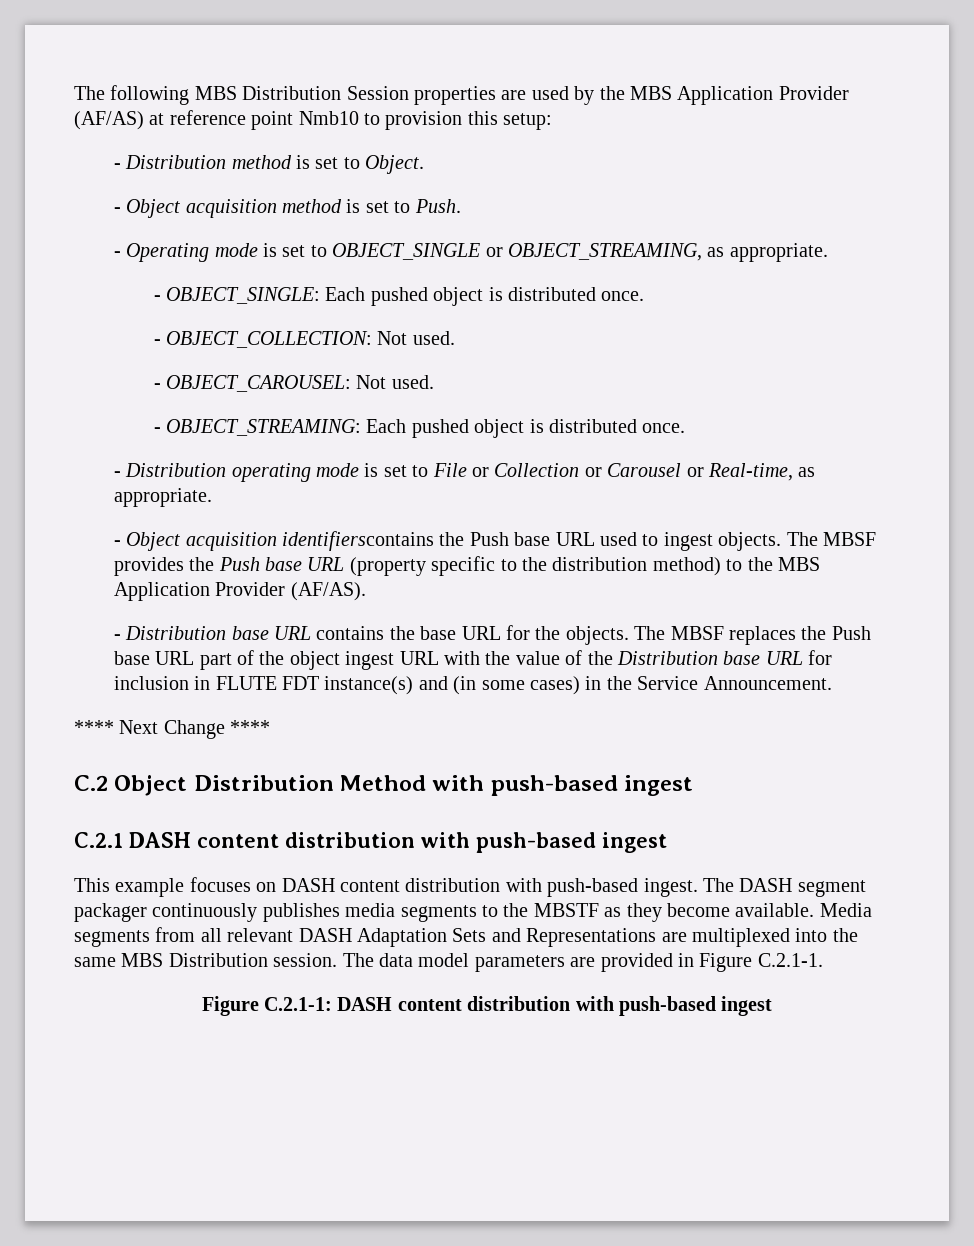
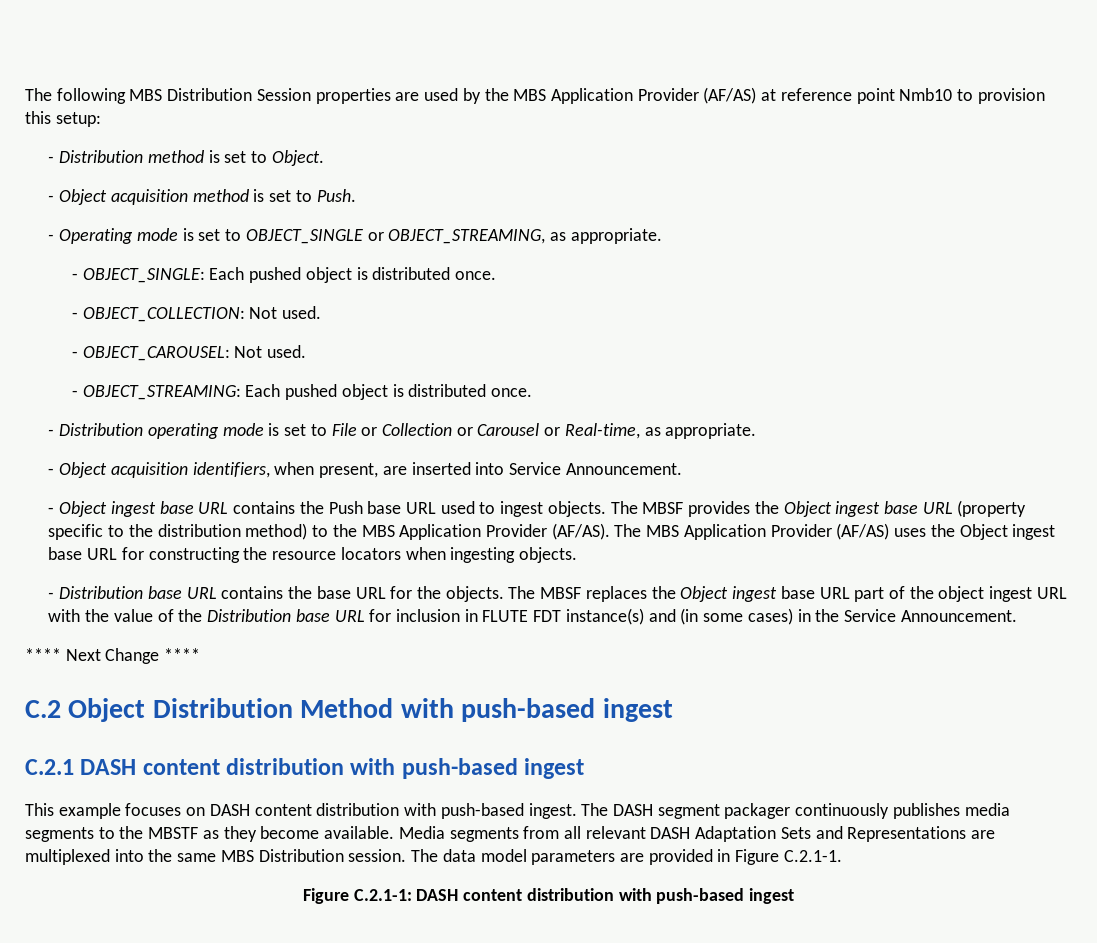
[282,531,435,551] identifierscontains -> [192,462,682,478] [48,501,296,517] identifiers, when present, are inserted into Service Announcement. // - Object ingest base URL contains
[218,557,260,571] Push -> [783,501,881,517] Object ingest
(366, 591) none -> [614,523,1056,540] [48,547,577,563] The MBS Application Provider (AF/AS) uses the Object ingest base URL for constructing the resource locators when ingesting objects.
[831,626,871,640] Push -> [680,586,778,602] Object ingest

